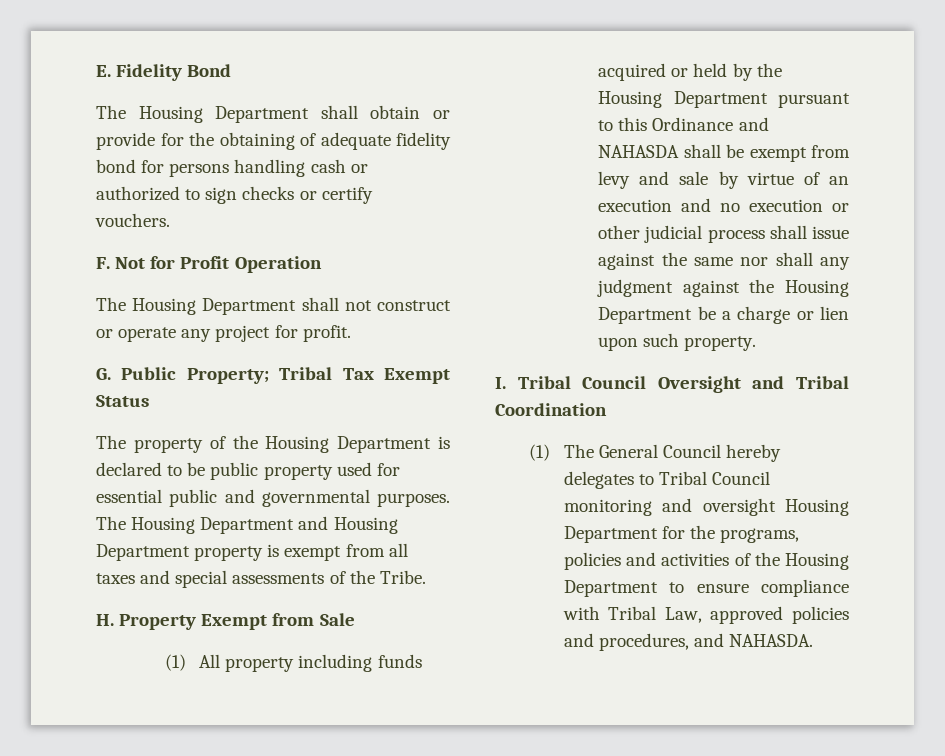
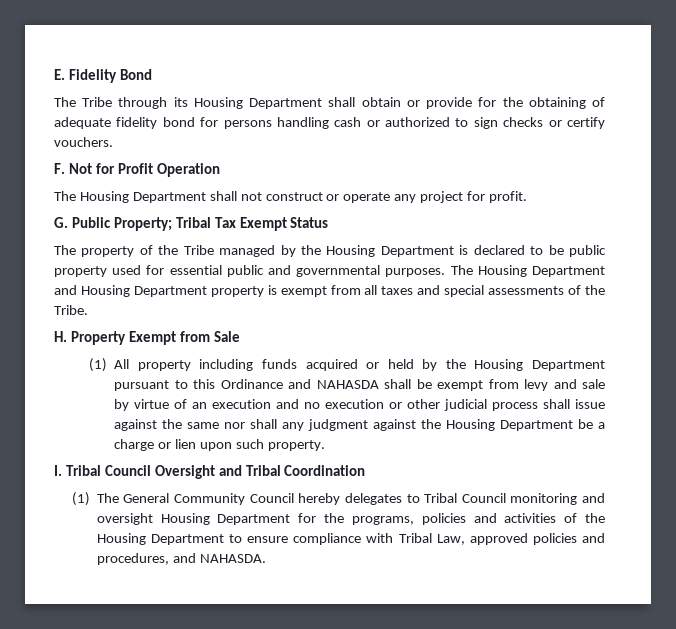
(126, 112) none -> [82,97,188,109] Tribe through its
(258, 442) none -> [183,245,322,257] Tribe managed by the
(658, 451) none -> [174,493,246,505] Community

